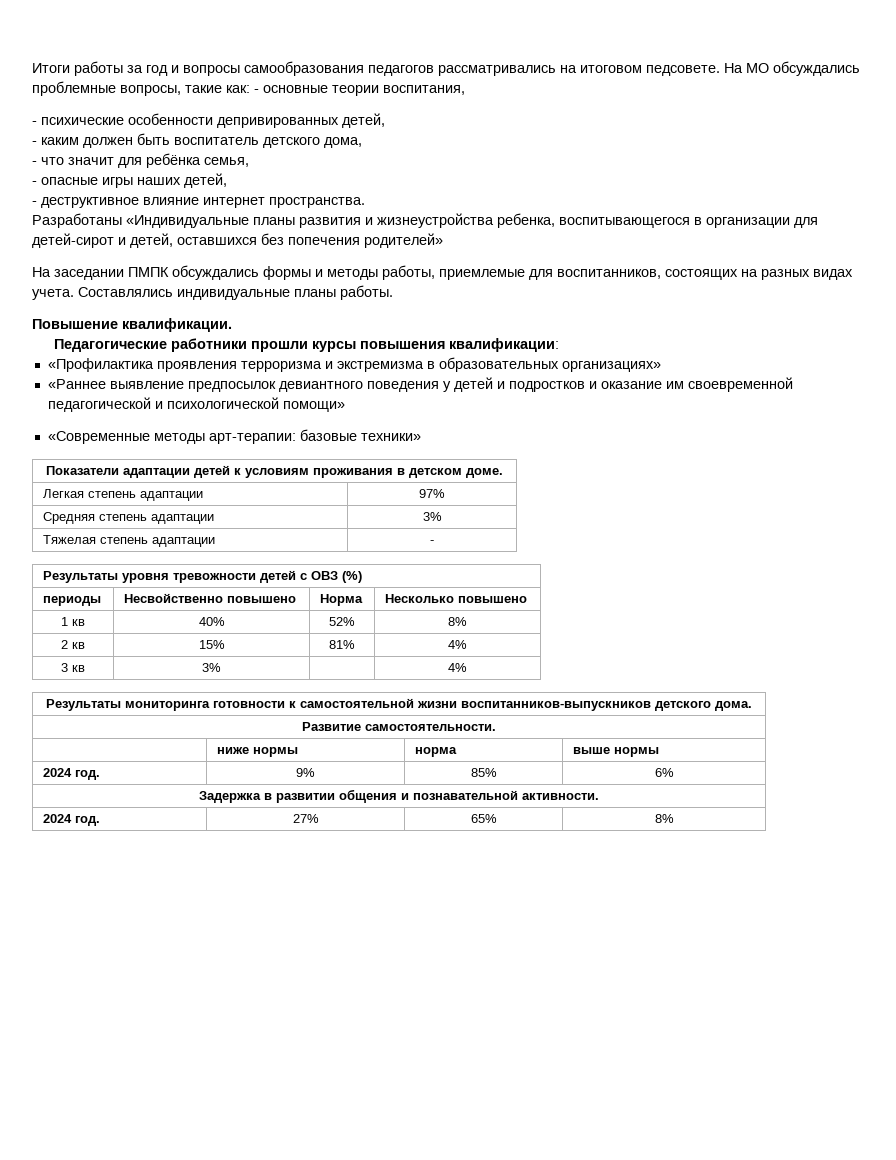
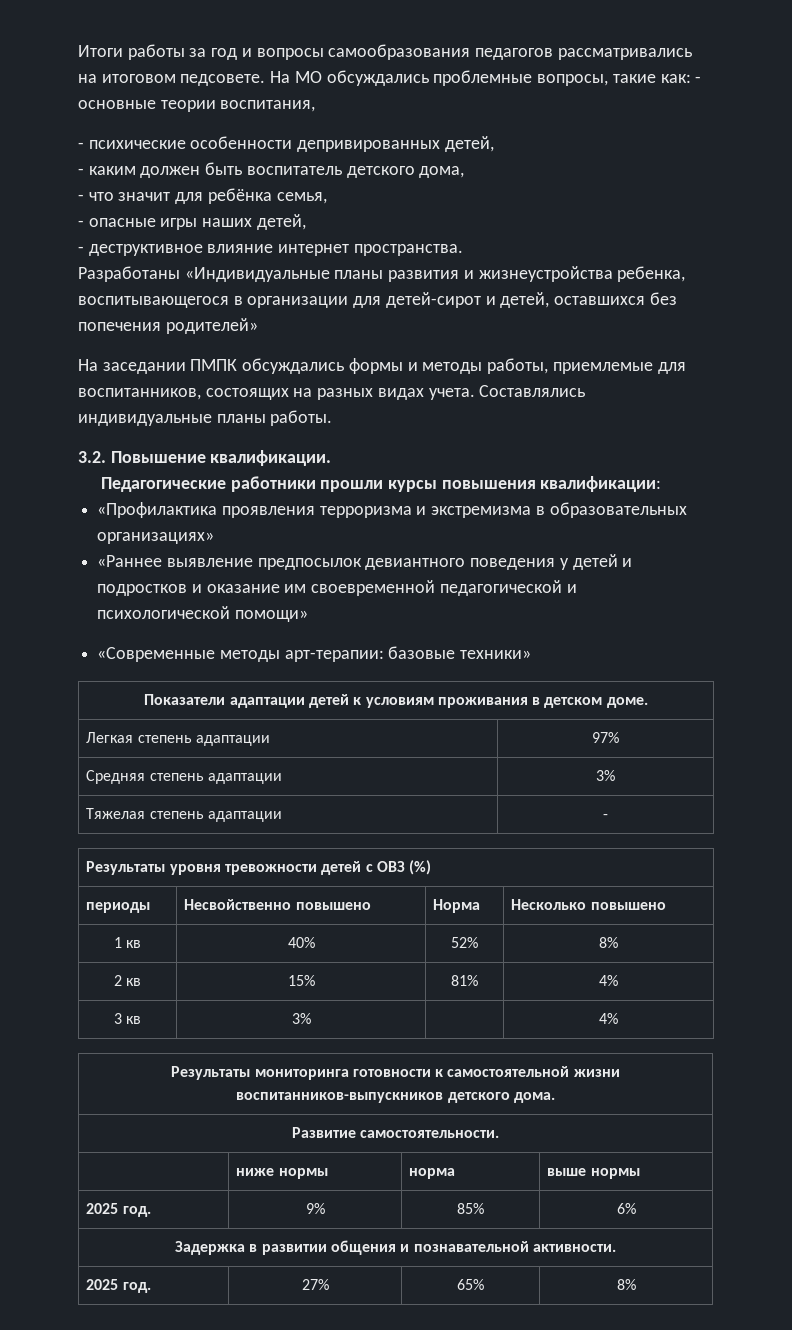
(393, 292) none -> [78,451,106,463] 3.2.
[43,768,73,777] 2024 -> [86,1203,119,1214] 2025
[43,814,73,823] 2024 -> [86,1279,119,1290] 2025

